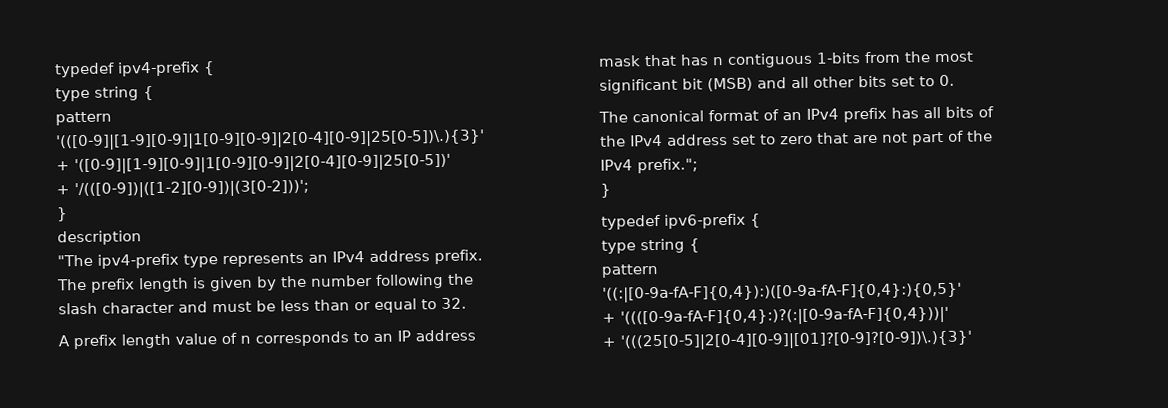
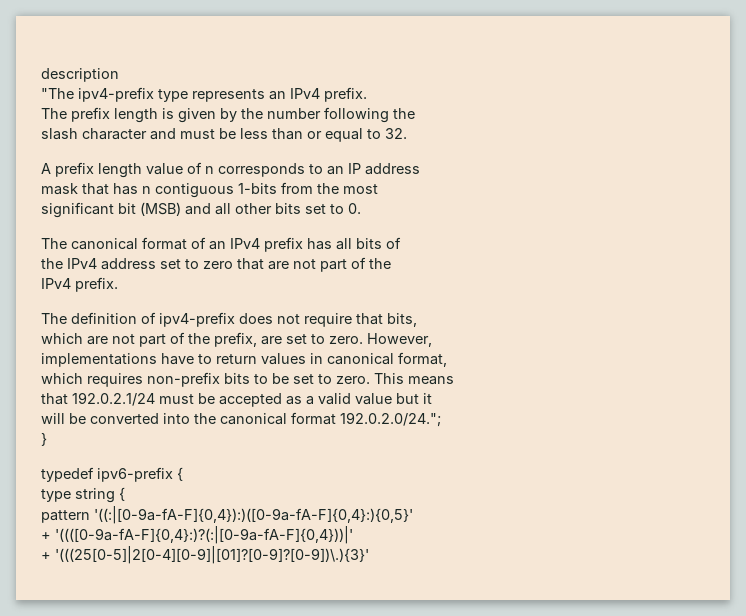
[54,61,215,78] [55,86,154,102] [55,111,112,126] [55,129,485,151] [56,153,451,175] [56,179,309,199] [56,207,68,222] typedef ipv4-prefix { // type string { // pattern // '(([0-9]|[1-9][0-9]|1[0-9][0-9]|2[0-4][0-9]|25[0-5])\.){3}' // + '([0-9]|[1-9][0-9]|1[0-9][0-9]|2[0-4][0-9]|25[0-5])' // + '/(([0-9])|([1-2][0-9])|(3[0-2]))'; // } // -> (41, 75) none
[369,250,430,262] address -> (320, 93) none
[637,158,698,174] prefix."; -> [75,277,118,292] [41,312,417,327] [41,332,432,347] [41,352,447,367] [41,372,454,387] [41,392,432,407] [41,412,441,427] prefix. // The definition of ipv4-prefix does not require that bits, // which are not part of the prefix, are set to zero. However, // implementations have to return values in canonical format, // which requires non-prefix bits to be set to zero. This means // that 192.0.2.1/24 must be accepted as a valid value but it // will be converted into the canonical format 192.0.2.0/24.";
(659, 270) // -> (90, 516) none

